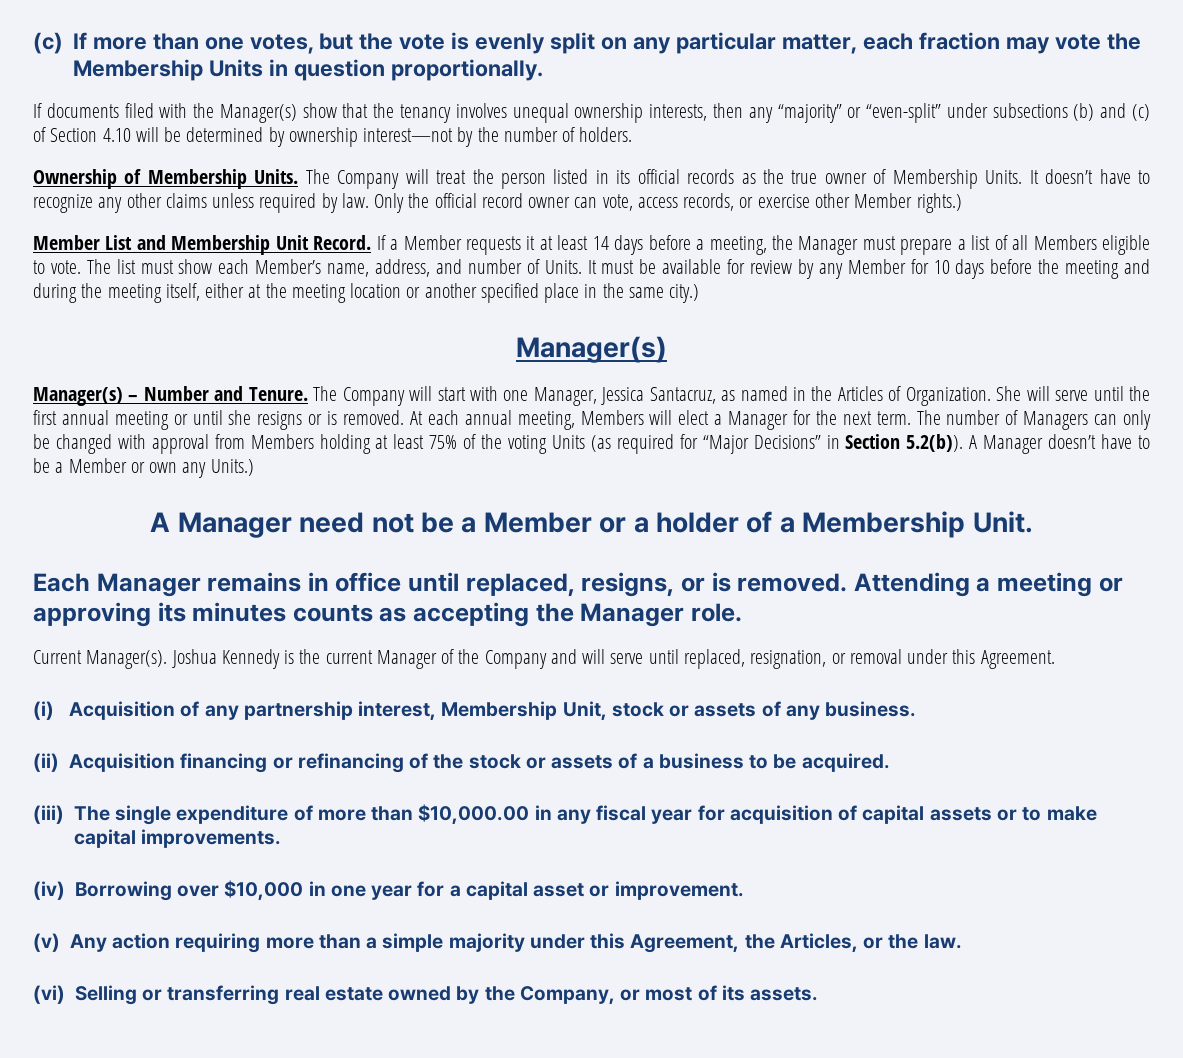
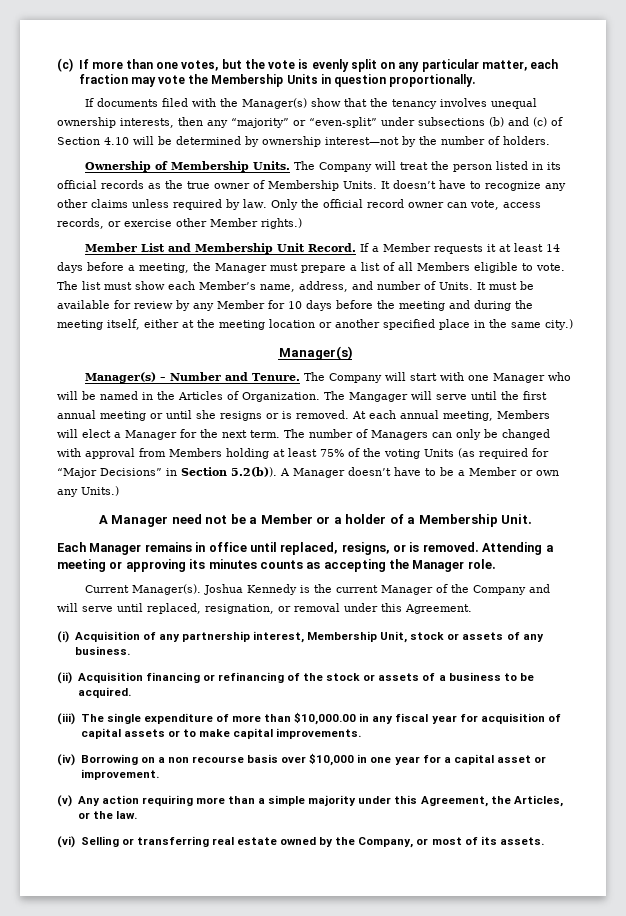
[533,387,736,406] Manager, Jessica Santacruz, as -> [492,372,571,383] [57,391,96,400] Manager who will be
[996,386,1022,401] She -> [324,391,408,402] The Mangager
(172, 891) none -> [140,754,279,763] on a non recourse basis

